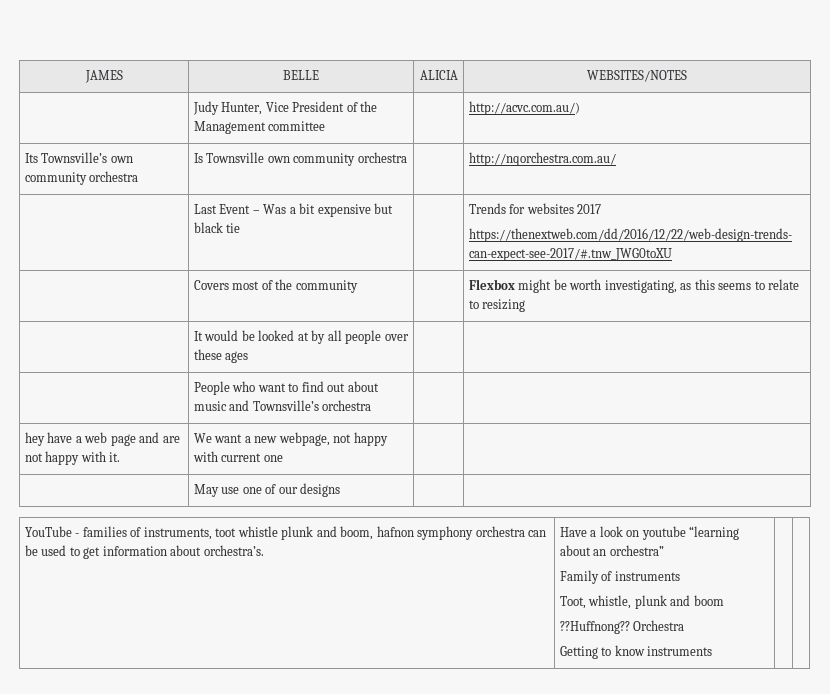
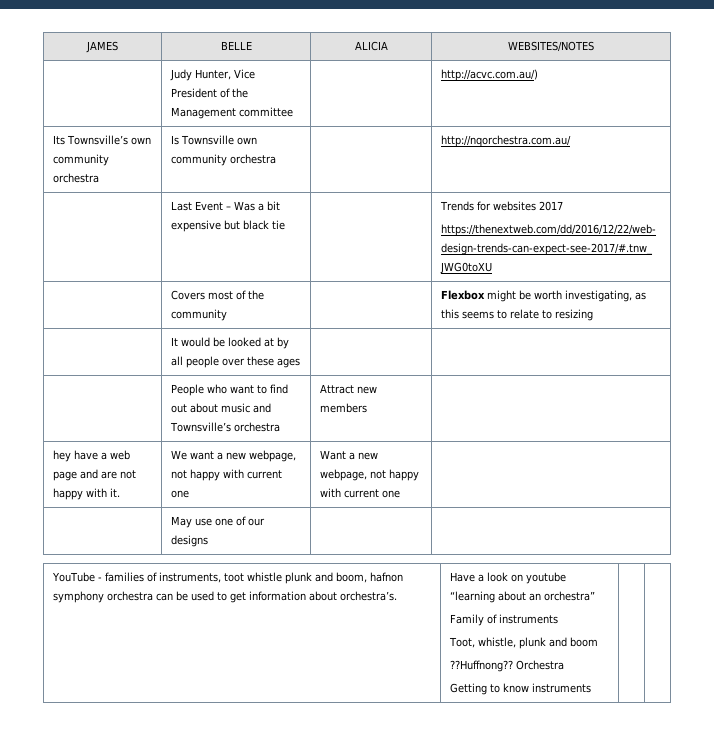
(372, 405) none -> [319,384,377,394] [319,403,367,413] Attract new members
(283, 458) none -> [319,450,378,460] [319,469,419,481] [319,488,400,498] Want a new webpage, not happy with current one

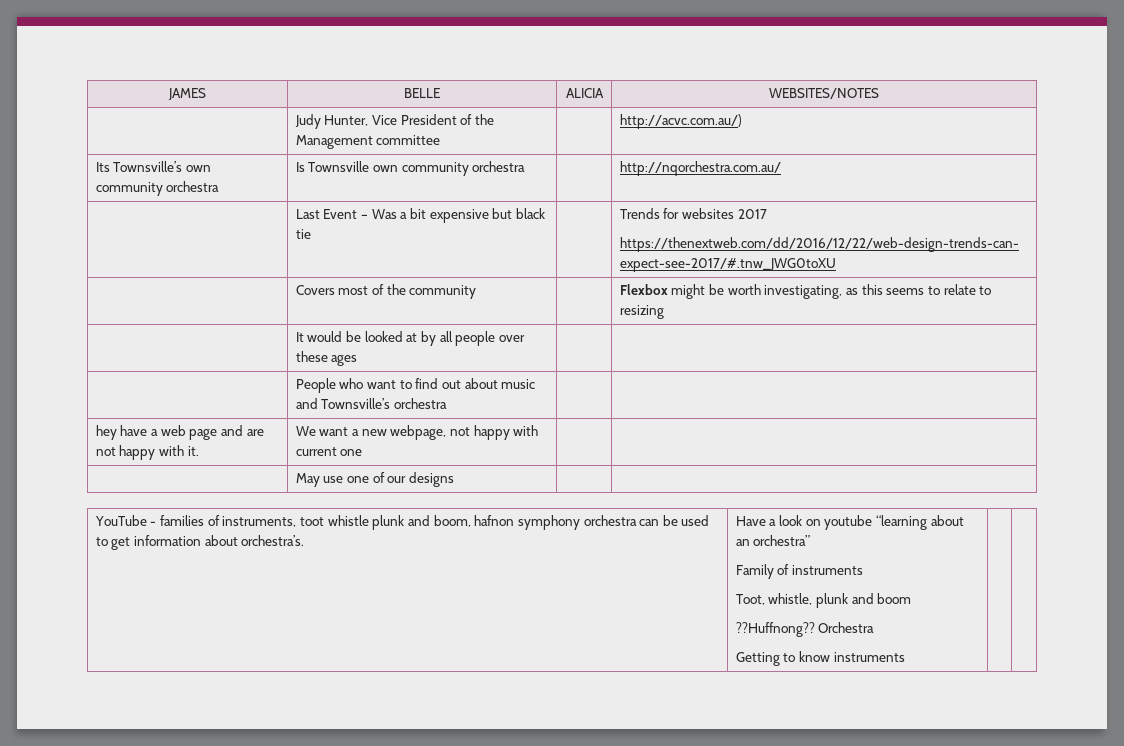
[319,384,377,394] [319,403,367,413] Attract new members -> (448, 403) none
[319,450,378,460] [319,469,419,481] [319,488,400,498] Want a new webpage, not happy with current one -> (363, 452) none

